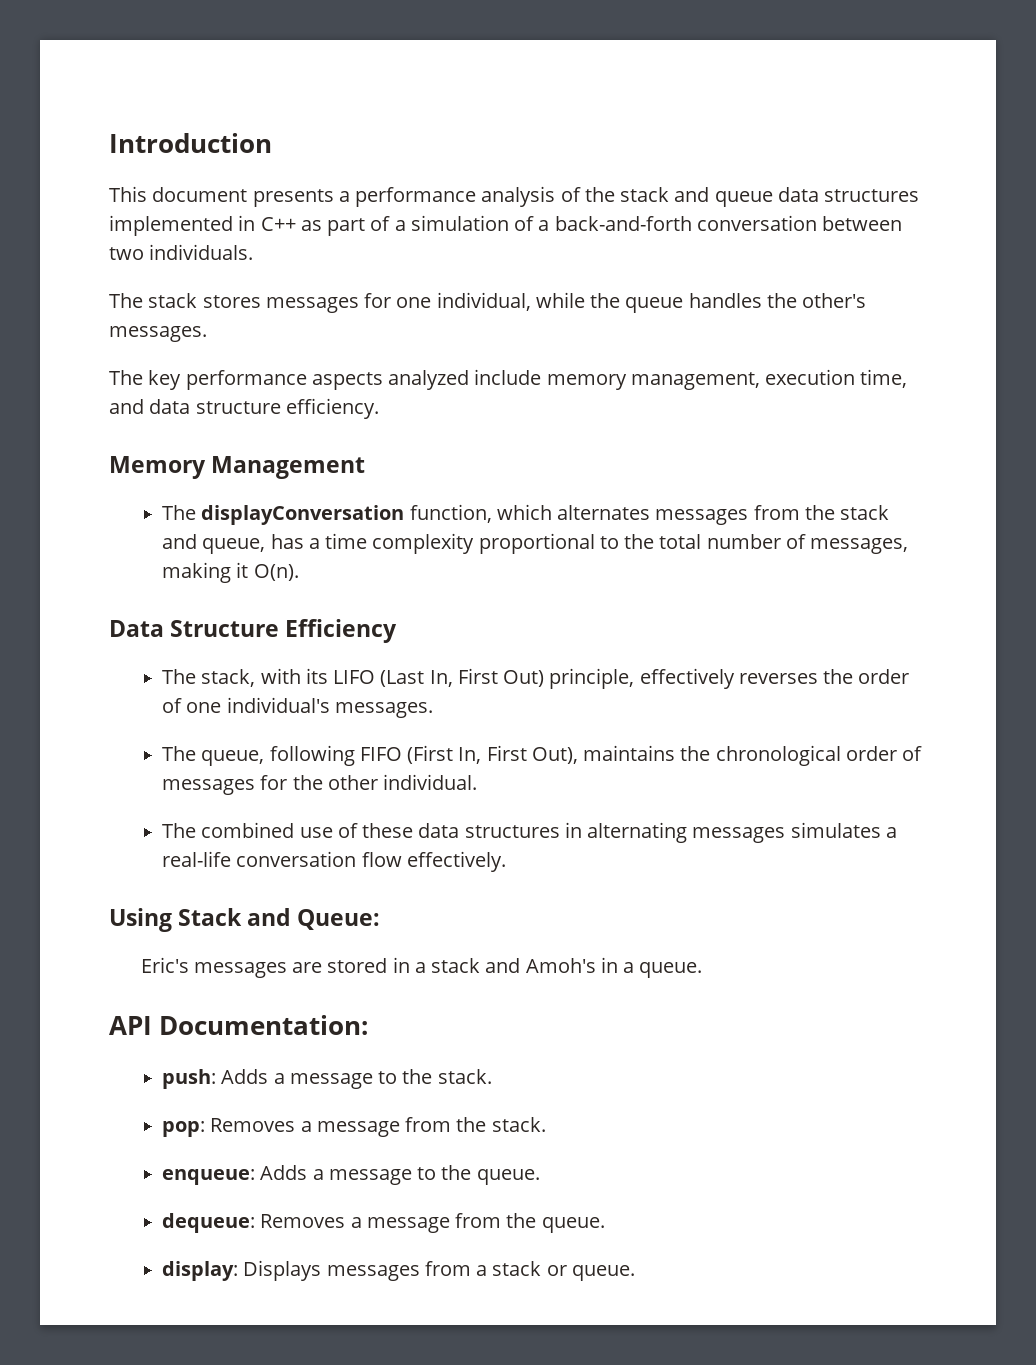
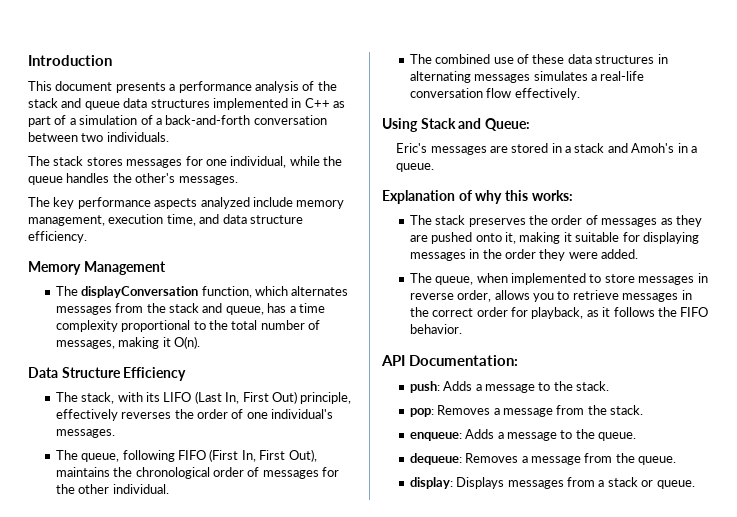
(703, 970) none -> [382,190,573,204] [409,215,702,227] [409,232,699,244] [409,249,639,261] [409,273,708,285] [409,290,692,302] [409,307,709,319] [409,324,462,334] // Explanation of why this works: // The stack preserves the order of messages as they are pushed onto it, making it suitable for displaying messages in the order they were added. // The queue, when implemented to store messages in reverse order, allows you to retrieve messages in the correct order for playback, as it follows the FIFO behavior.

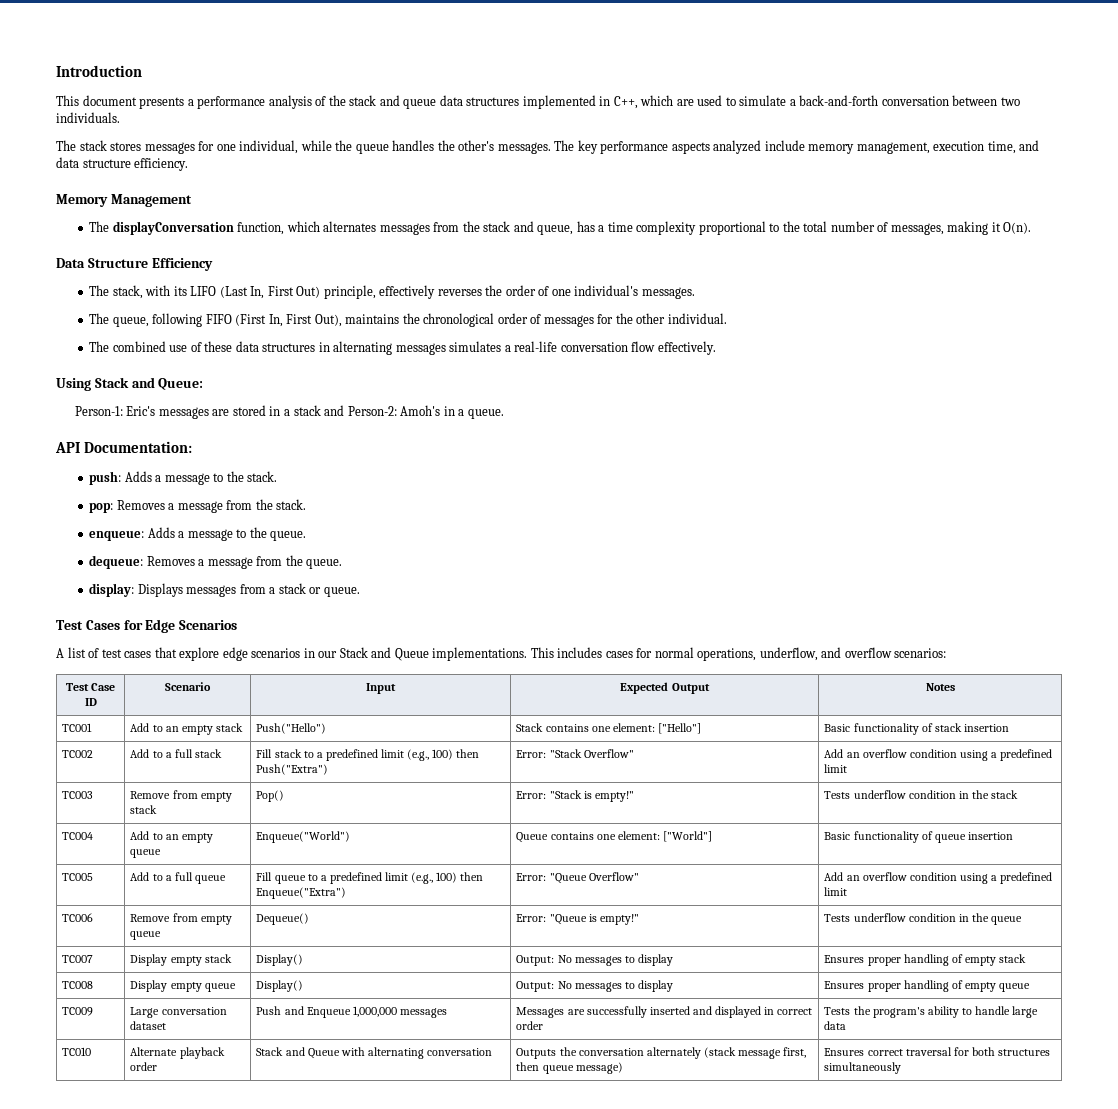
[304,98,345,108] [28,115,153,127] C++ as part of a simulation of -> [613,95,787,109] C++, which are used to simulate
(238, 180) // -> (551, 148) none
(530, 124) none -> [74,406,123,416] Person-1:
(628, 148) none -> [347,406,397,416] Person-2:
[382,190,573,204] [409,215,702,227] [409,232,699,244] [409,249,639,261] [409,273,708,285] [409,290,692,302] [409,307,709,319] [409,324,462,334] // Explanation of why this works: // The stack preserves the order of messages as they are pushed onto it, making it suitable for displaying messages in the order they were added. // The queue, when implemented to store messages in reverse order, allows you to retrieve messages in the correct order for playback, as it follows the FIFO behavior. -> (504, 414) none
(695, 484) none -> [56,619,238,633] [56,647,947,661] [65,683,116,691] [84,698,97,706] [165,682,211,691] [366,683,396,694] [620,682,710,694] [925,683,955,691] [62,723,93,732] [130,723,243,735] [256,723,327,734] [516,723,701,734] [824,723,1009,735] [62,750,94,758] [130,749,222,758] [256,749,480,761] [256,764,329,775] [516,749,634,758] [824,749,1053,761] [824,764,848,773] [62,791,94,799] [130,790,232,802] [130,805,158,814] [256,790,285,802] [516,790,634,802] [824,790,1019,799] [62,832,94,840] [130,831,213,843] [130,849,162,858] [256,831,351,843] [516,831,712,843] [824,831,1013,843] [62,873,94,881] [130,872,226,884] [256,872,484,884] [256,887,347,899] [516,872,639,884] [824,872,1053,884] [824,887,848,896] [62,913,94,922] [130,913,232,925] [130,931,162,940] [256,913,310,925] [516,914,639,925] [824,913,1023,925] [62,955,94,963] [130,954,232,966] [256,954,304,966] [516,954,673,966] [824,954,1027,966] [62,981,94,989] [130,980,236,992] [256,980,304,992] [516,980,673,992] [824,980,1031,992] [62,1007,94,1016] [130,1007,227,1018] [130,1021,167,1030] [256,1006,447,1018] [516,1006,813,1018] [516,1021,544,1030] [824,1006,1039,1018] [824,1021,847,1030] [62,1047,92,1056] [130,1047,225,1059] [130,1062,158,1071] [256,1047,493,1059] [516,1047,807,1059] [516,1062,623,1074] [824,1047,1051,1056] [824,1062,902,1074] // Test Cases for Edge Scenarios // A list of test cases that explore edge scenarios in our Stack and Queue implementations. This includes cases for normal operations, underflow, and overflow scenarios: // Test Case ID | Scenario | Input | Expected Output | Notes // TC001 | Add to an empty stack | Push("Hello") | Stack contains one element: ["Hello"] | Basic functionality of stack insertion // TC002 | Add to a full stack | Fill stack to a predefined limit (e.g., 100) then Push("Extra") | Error: "Stack Overflow" | Add an overflow condition using a predefined limit // TC003 | Remove from empty stack | Pop() | Error: "Stack is empty!" | Tests underflow condition in the stack // TC004 | Add to an empty queue | Enqueue("World") | Queue contains one element: ["World"] | Basic functionality of queue insertion // TC005 | Add to a full queue | Fill queue to a predefined limit (e.g., 100) then Enqueue("Extra") | Error: "Queue Overflow" | Add an overflow condition using a predefined limit // TC006 | Remove from empty queue | Dequeue() | Error: "Queue is empty!" | Tests underflow condition in the queue // TC007 | Display empty stack | Display() | Output: No messages to display | Ensures proper handling of empty stack // TC008 | Display empty queue | Display() | Output: No messages to display | Ensures proper handling of empty queue // TC009 | Large conversation dataset | Push and Enqueue 1,000,000 messages | Messages are successfully inserted and displayed in correct order | Tests the program's ability to handle large data // TC010 | Alternate playback order | Stack and Queue with alternating conversation | Outputs the conversation alternately (stack message first, then queue message) | Ensures correct traversal for both structures simultaneously

